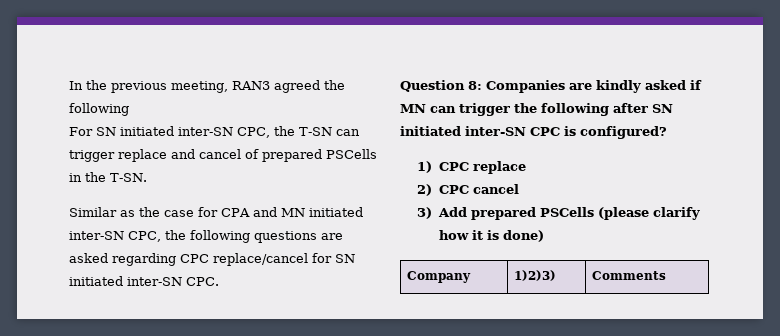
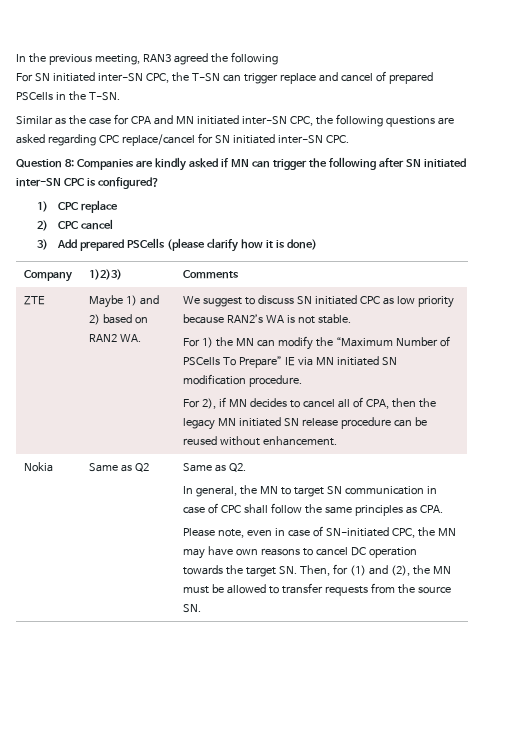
(666, 275) none -> [24,296,46,305] [89,295,160,308] [89,314,149,325] [89,334,142,342] [183,295,455,308] [183,314,352,324] [183,336,451,350] [183,356,398,368] [183,374,303,387] [183,397,437,409] [183,417,428,430] [183,436,338,446] [24,462,54,472] [89,463,150,472] [183,463,247,472] [183,485,438,497] [183,503,444,516] [183,526,457,538] [183,546,418,559] [183,564,452,577] [183,583,452,596] [183,604,202,613] // ZTE | Maybe 1) and 2) based on RAN2 WA. | We suggest to discuss SN initiated CPC as low priority because RAN2’s WA is not stable. // For 1) the MN can modify the “Maximum Number of PSCells To Prepare” IE via MN initiated SN modification procedure. // For 2), if MN decides to cancel all of CPA, then the legacy MN initiated SN release procedure can be reused without enhancement. // Nokia | Same as Q2 | Same as Q2. // In general, the MN to target SN communication in case of CPC shall follow the same principles as CPA. // Please note, even in case of SN-initiated CPC, the MN may have own reasons to cancel DC operation towards the target SN. Then, for (1) and (2), the MN must be allowed to transfer requests from the source SN.

